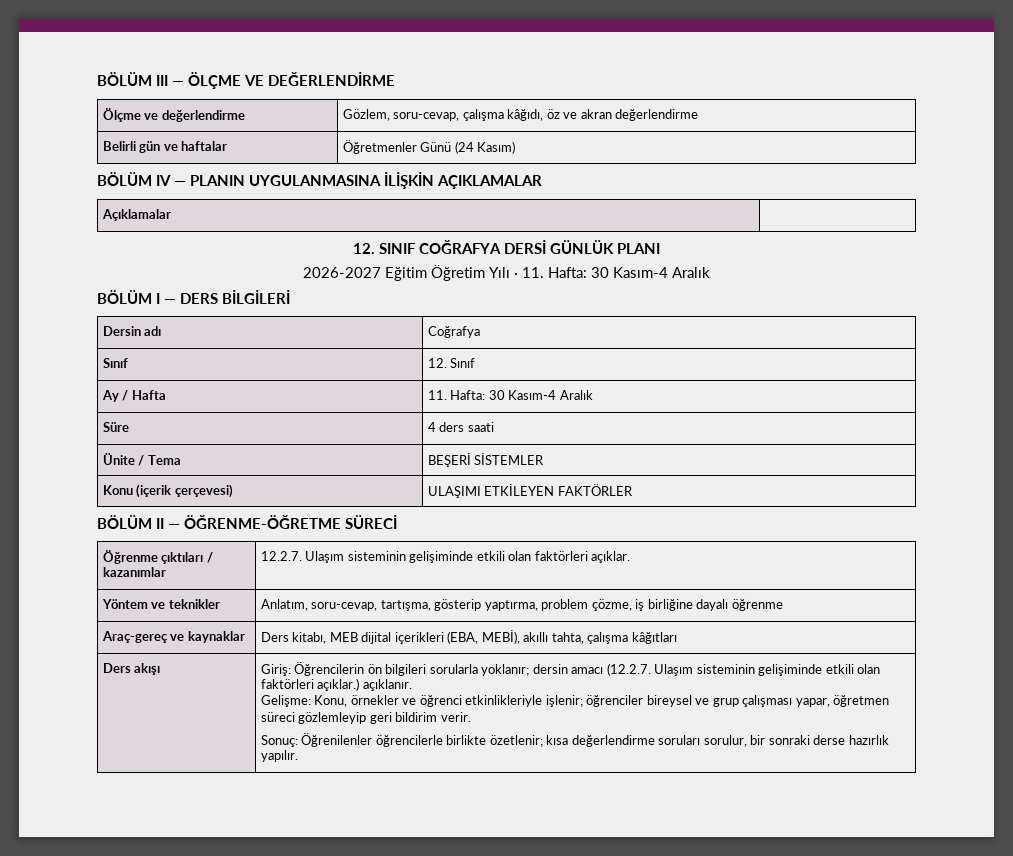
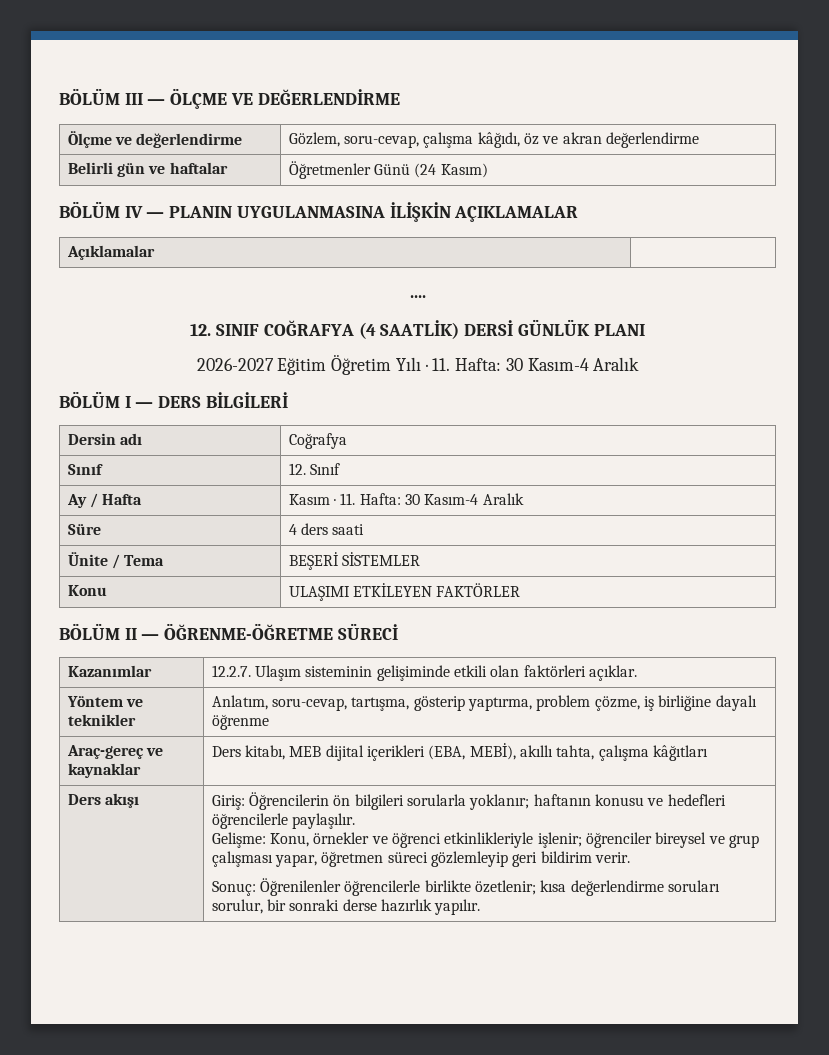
(171, 215) none -> [409,295,426,298] // ....
(501, 247) none -> [358,320,460,339] (4 SAATLİK)
(166, 395) none -> [288,494,337,505] Kasım ·
[136,484,233,498] (içerik çerçevesi) -> (107, 590) none
[102,550,213,564] [102,567,166,577] Öğrenme çıktıları / kazanımlar -> [67,665,152,677] Kazanımlar
[532,663,881,676] [260,678,412,691] dersin amacı (12.2.7. Ulaşım sisteminin gelişiminde etkili olan faktörleri açıklar.) açıklanır. -> [533,794,726,806] [211,813,356,829] haftanın konusu ve hedefleri öğrencilerle paylaşılır.

